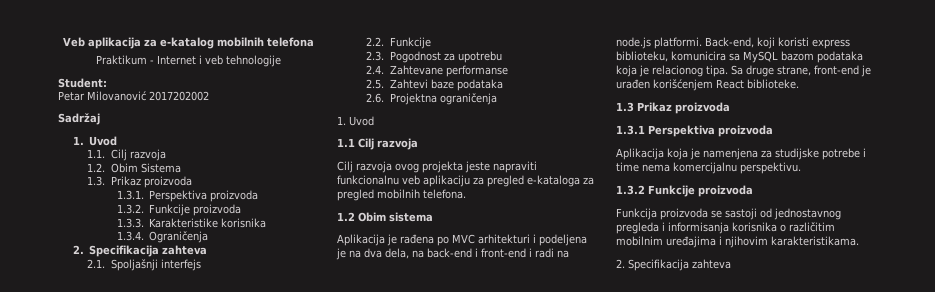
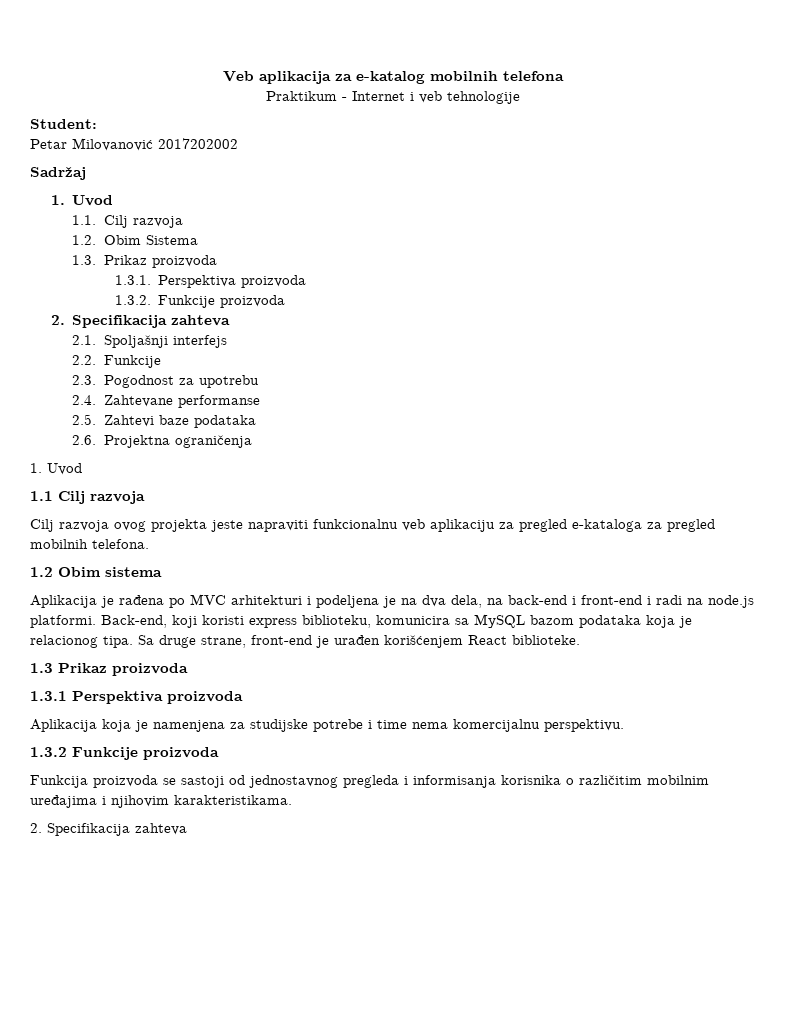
[116,218,267,228] [116,231,209,243] // 1.3.3. Karakteristike korisnika // 1.3.4. Ograničenja -> (285, 301) none

